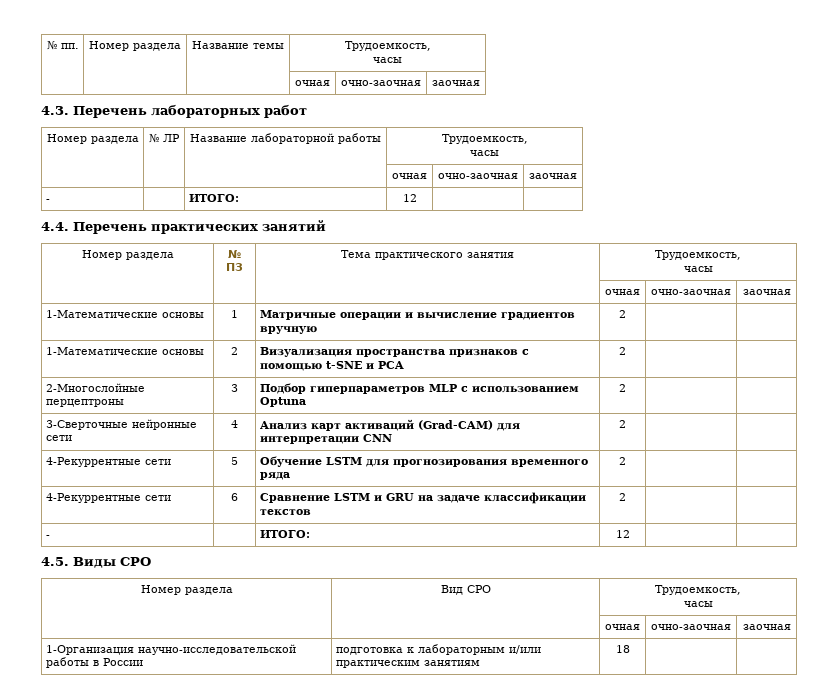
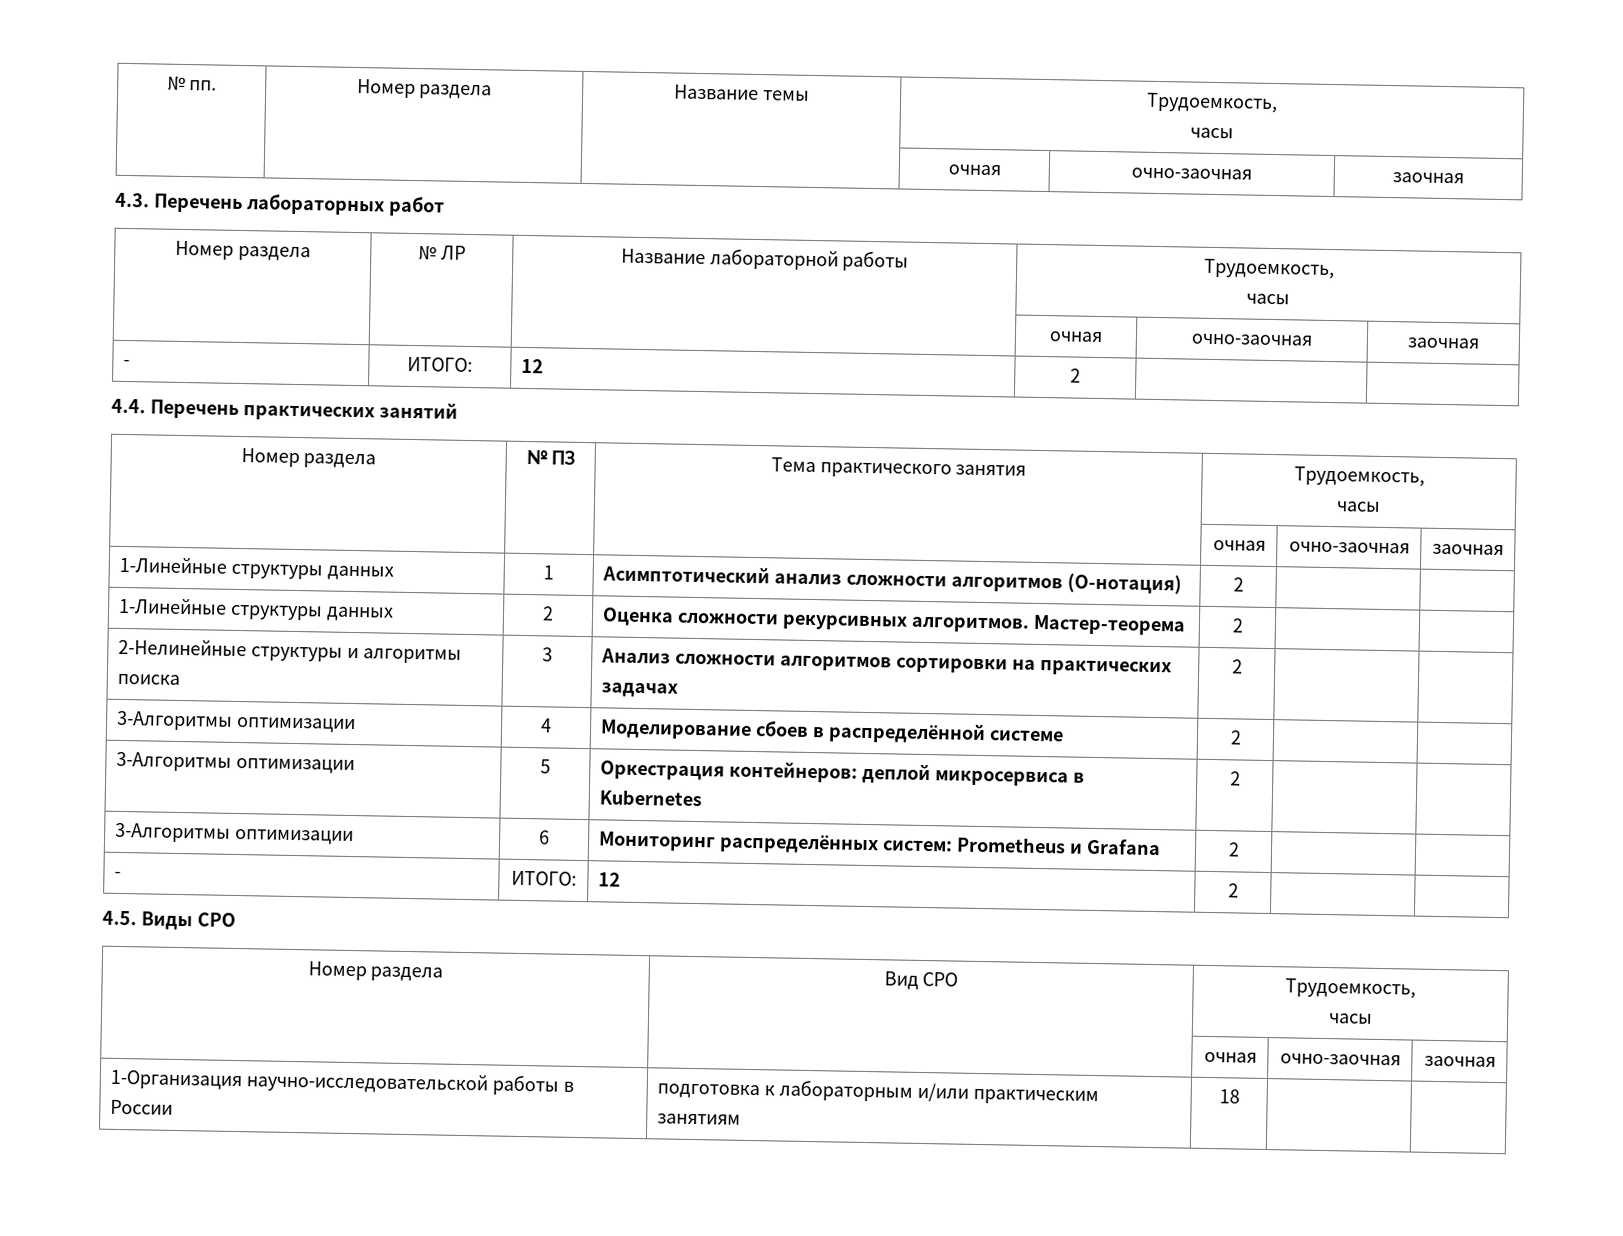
[189,194,240,202] [402,194,417,202] | ИТОГО: | 12 -> [407,356,473,373] [521,358,545,374] [1070,368,1081,383] ИТОГО: | 12 | 2
[46,310,205,318] [231,310,238,318] [260,310,576,320] [260,326,318,334] [619,310,626,318] [46,347,205,355] [231,347,238,355] [260,347,530,357] [260,361,405,371] [619,347,626,355] [46,383,146,392] [46,399,125,407] [231,384,238,392] [260,383,580,394] [260,397,307,407] [619,384,626,392] [46,419,198,430] [46,435,73,441] [231,420,238,428] [260,419,521,431] [260,434,393,444] [619,420,626,428] [46,457,172,467] 1-Математические основы | 1 | Матричные операции и вычисление градиентов вручную | 2 | | // 1-Математические основы | 2 | Визуализация пространства признаков с помощью t-SNE и PCA | 2 | | // 2-Многослойные перцептроны | 3 | Подбор гиперпараметров MLP с использованием Optuna | 2 | | // 3-Сверточные нейронные сети | 4 | Анализ карт активаций (Grad-CAM) для интерпретации CNN | 2 | | // 4-Рекуррентные сети -> [119,555,395,581] [543,565,554,580] [602,565,1182,595] [1232,577,1244,592] [118,596,395,622] [542,606,554,621] [602,607,1186,636] [1231,618,1244,633] [118,637,462,664] [117,673,181,686] [542,647,553,662] [601,648,1172,677] [601,682,679,698] [1231,659,1243,674] [116,710,357,734] [540,718,552,733] [600,719,1064,745] [1229,730,1242,745] [116,751,356,775] 1-Линейные структуры данных | 1 | Асимптотический анализ сложности алгоритмов (O-нотация) | 2 | | // 1-Линейные структуры данных | 2 | Оценка сложности рекурсивных алгоритмов. Мастер-теорема | 2 | | // 2-Нелинейные структуры и алгоритмы поиска | 3 | Анализ сложности алгоритмов сортировки на практических задачах | 2 | | // 3-Алгоритмы оптимизации | 4 | Моделирование сбоев в распределённой системе | 2 | | // 3-Алгоритмы оптимизации
[260,456,589,467] [260,472,291,480] [619,457,626,465] [46,493,172,503] Обучение LSTM для прогнозирования временного ряда | 2 | | // 4-Рекуррентные сети -> [600,760,1085,787] [599,789,703,807] [1229,771,1241,786] [115,822,355,846] Оркестрация контейнеров: деплой микросервиса в Kubernetes | 2 | | // 3-Алгоритмы оптимизации
[260,492,587,504] [260,509,312,515] Сравнение LSTM и GRU на задаче классификации текстов -> [598,831,1161,856] Мониторинг распределённых систем: Prometheus и Grafana
[260,530,311,538] [615,530,630,538] | ИТОГО: | 12 -> [510,870,577,886] [598,872,622,887] [1227,883,1239,898] ИТОГО: | 12 | 2

